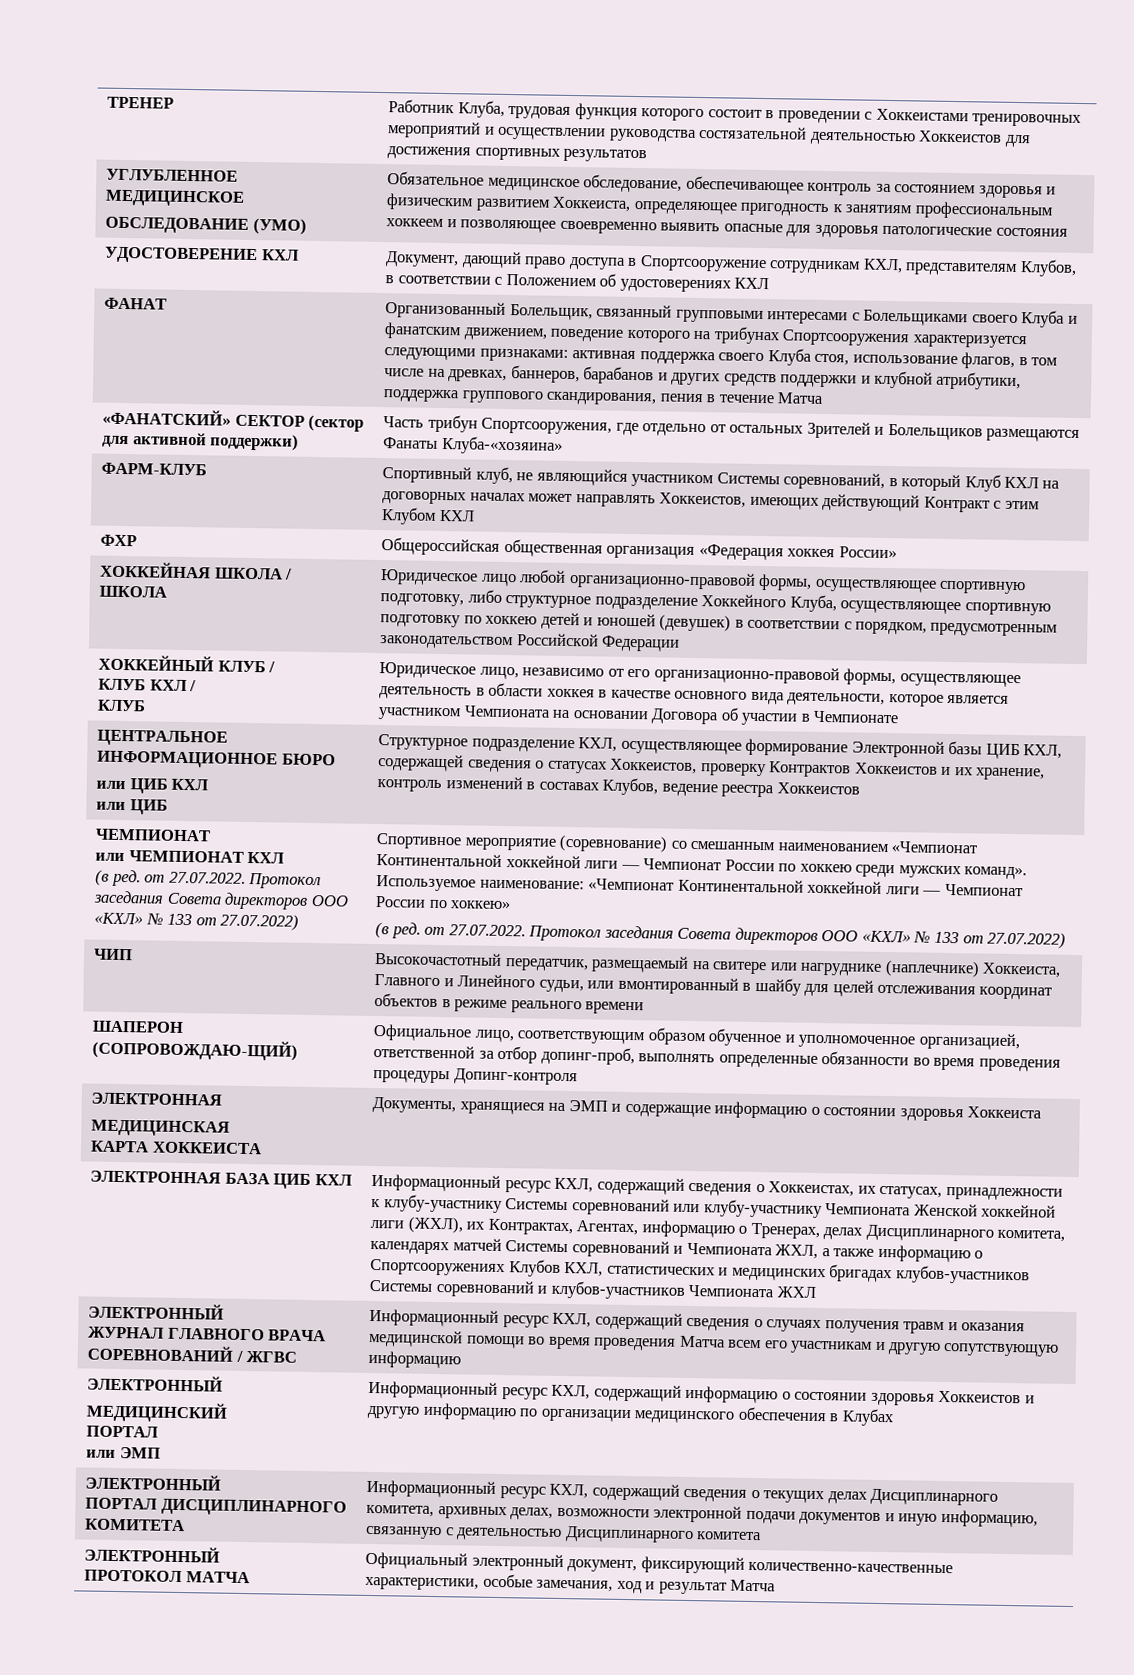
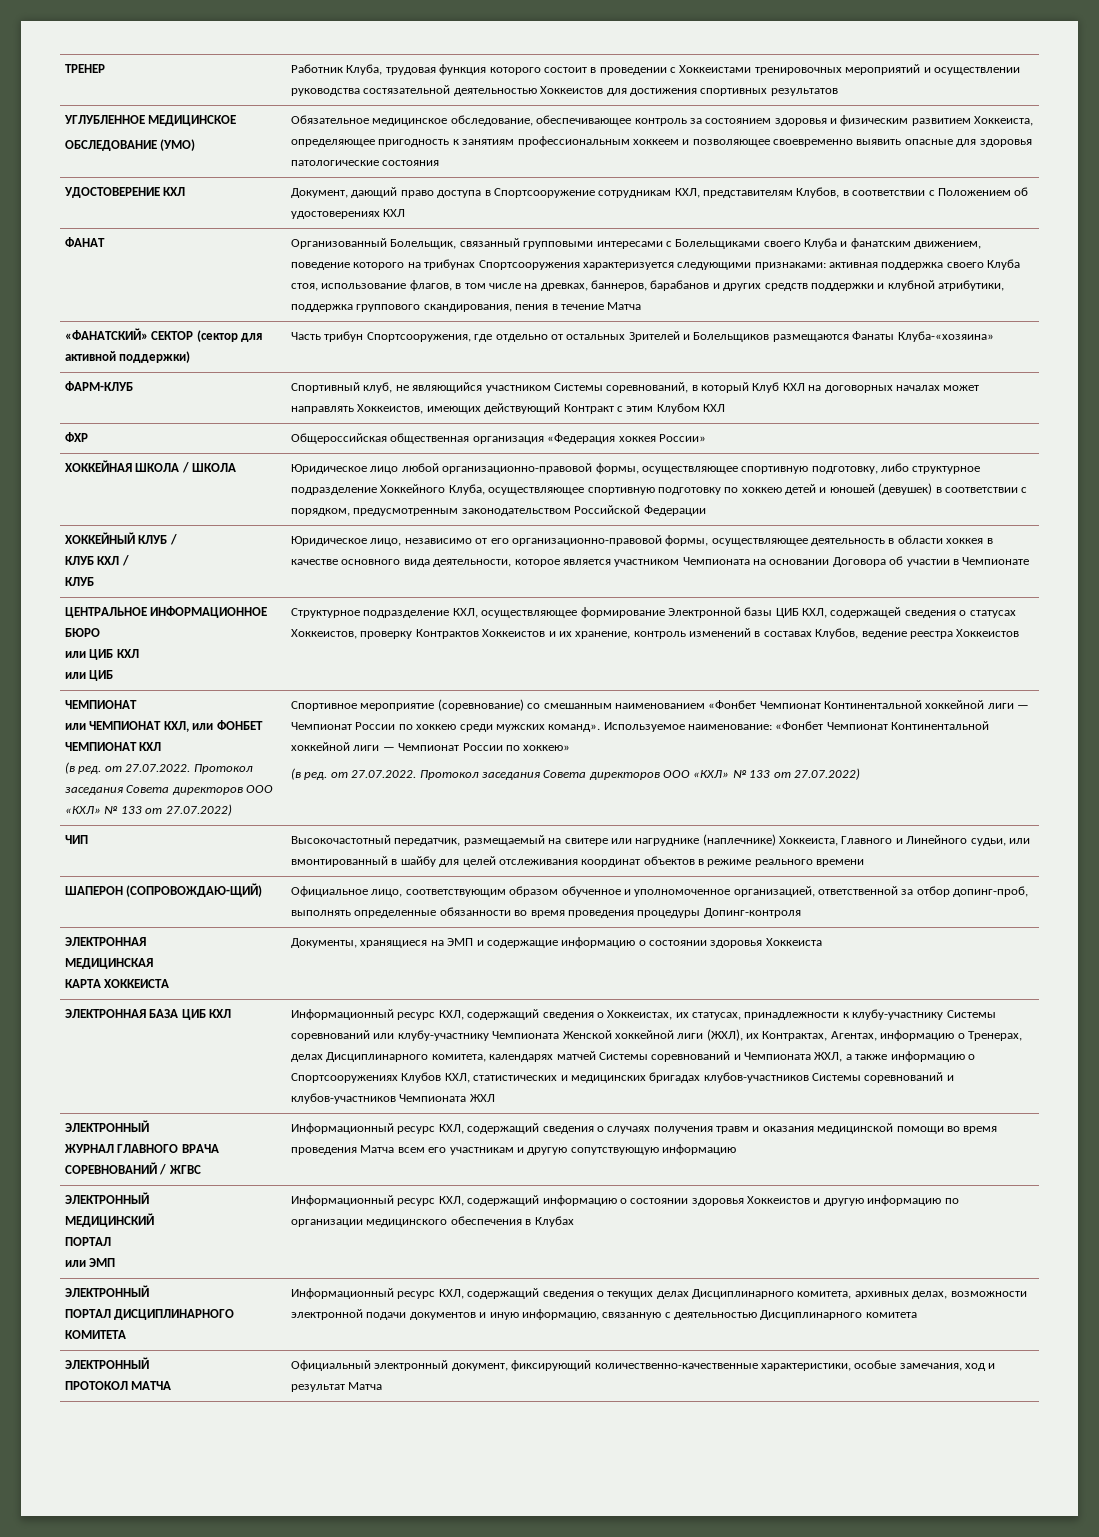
(244, 856) none -> [163,720,263,732] [65,742,138,751] КХЛ, или ФОНБЕТ ЧЕМПИОНАТ
[891,841,978,854] «Чемпионат -> [708,700,821,709] «Фонбет Чемпионат
[588,878,675,891] «Чемпионат -> [775,721,888,730] «Фонбет Чемпионат

